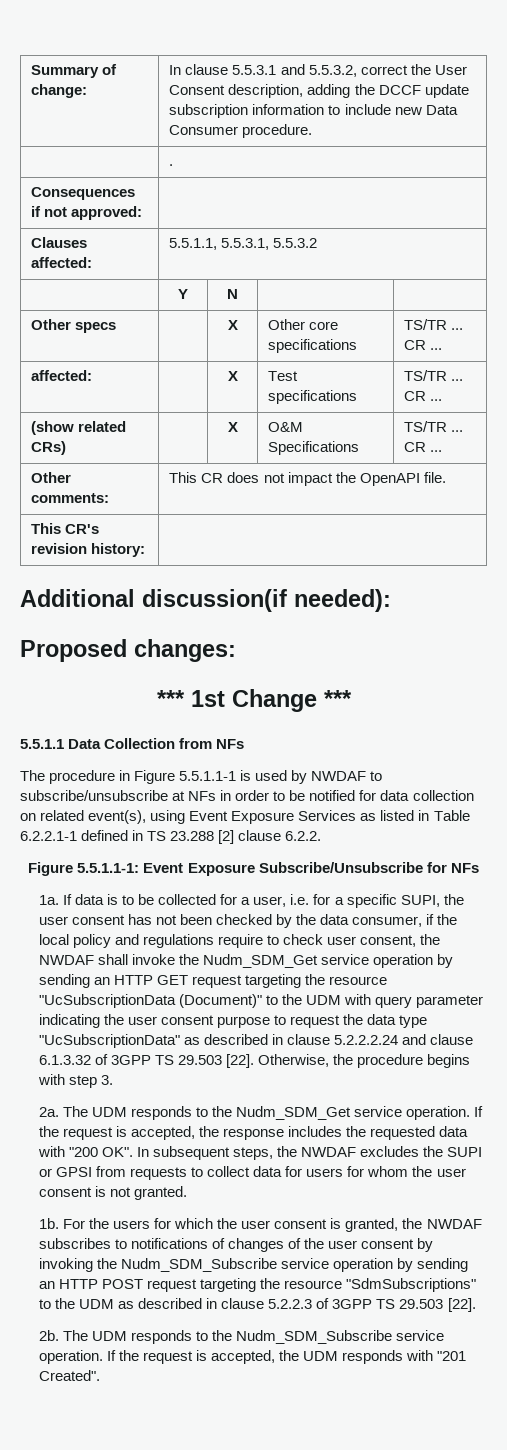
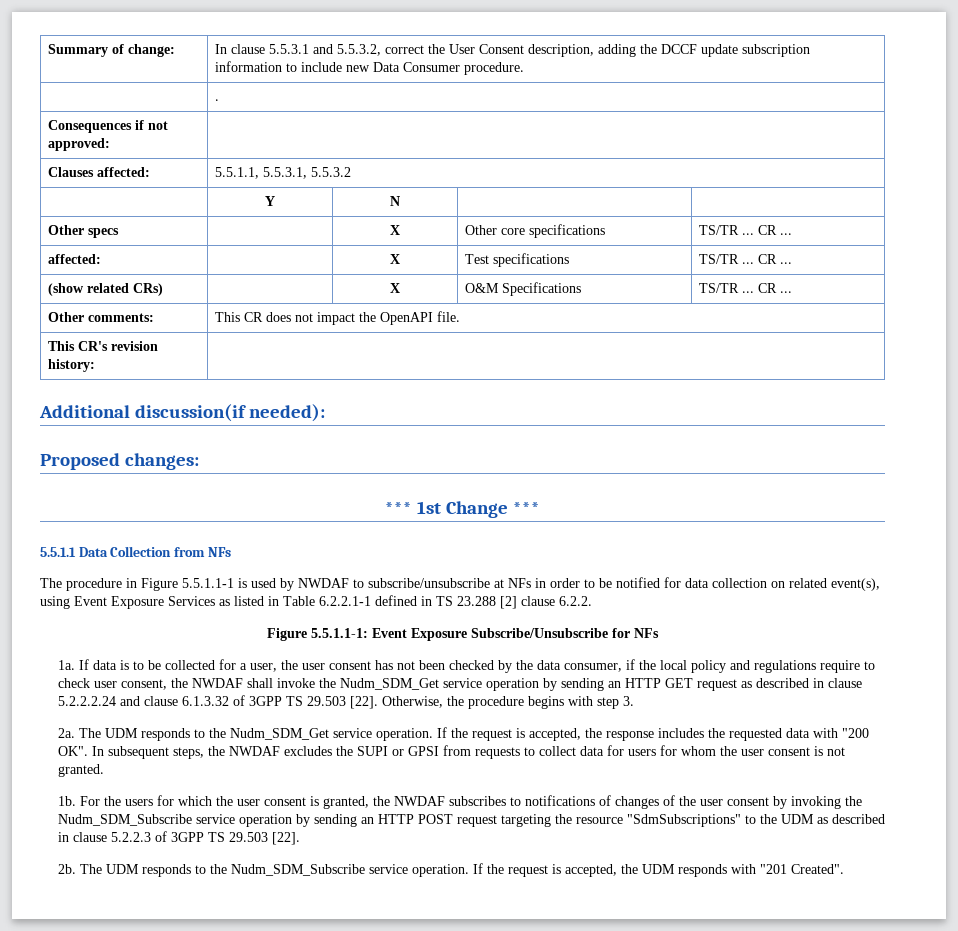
[290,894,440,908] i.e. for a specific SUPI, -> (277, 667) none
[245,974,388,988] [38,994,484,1008] [38,1014,428,1028] [38,1034,180,1048] targeting the resource "UcSubscriptionData (Document)" to the UDM with query parameter indicating the user consent purpose to request the data type "UcSubscriptionData" -> (737, 685) none

